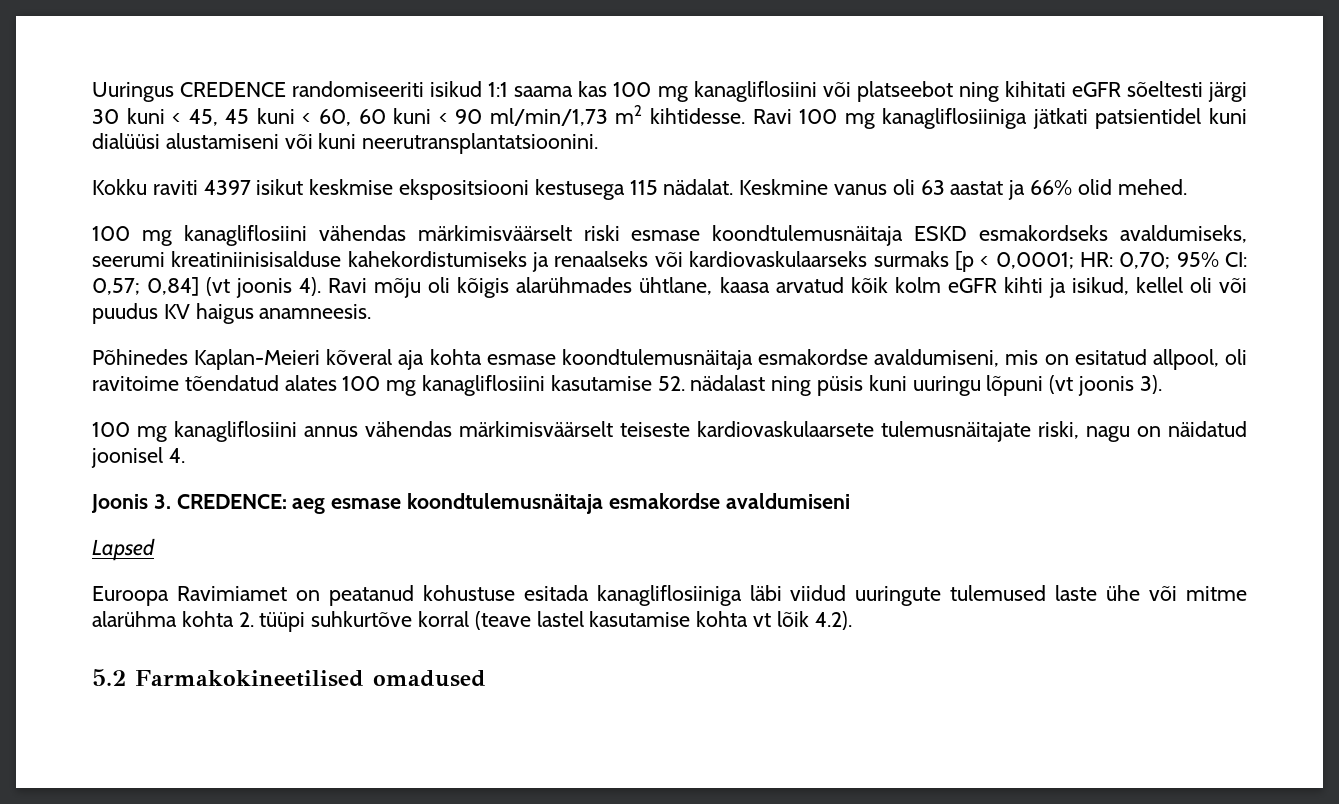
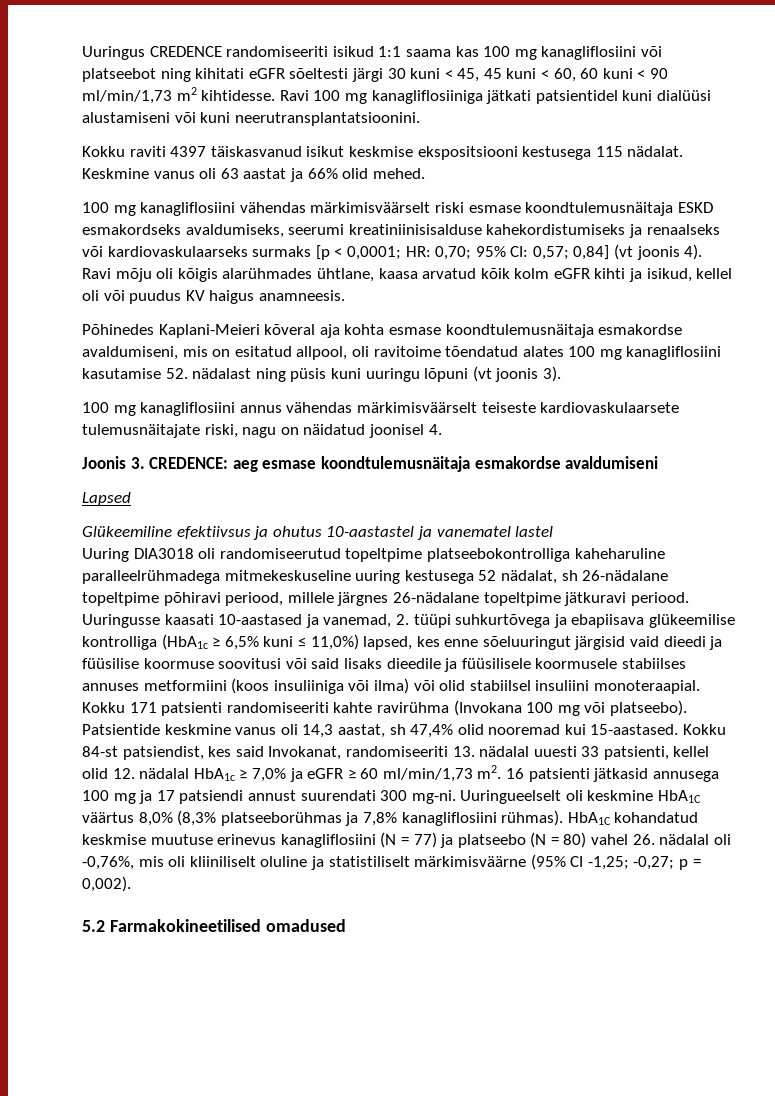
(251, 187) none -> [210,146,302,157] täiskasvanud
[194,349,321,370] Kaplan-Meieri -> [158,324,260,338] Kaplani-Meieri
[92,585,1247,606] [92,611,852,632] Euroopa Ravimiamet on peatanud kohustuse esitada kanagliflosiiniga läbi viidud uuringute tulemused laste ühe või mitme alarühma kohta 2. tüüpi suhkurtõve korral (teave lastel kasutamise kohta vt lõik 4.2). -> [82,526,554,540] [82,548,665,562] [82,570,669,584] [82,592,689,606] [82,614,735,628] [82,634,723,650] [82,658,686,672] [82,678,700,694] [82,700,687,716] [82,724,727,738] [82,746,710,760] [82,765,719,782] [82,790,702,804] [82,810,699,826] [82,832,731,848] [82,854,701,870] [82,876,131,892] Glükeemiline efektiivsus ja ohutus 10-aastastel ja vanematel lastel // Uuring DIA3018 oli randomiseerutud topeltpime platseebokontrolliga kaheharuline paralleelrühmadega mitmekeskuseline uuring kestusega 52 nädalat, sh 26-nädalane topeltpime põhiravi periood, millele järgnes 26-nädalane topeltpime jätkuravi periood. Uuringusse kaasati 10-aastased ja vanemad, 2. tüüpi suhkurtõvega ja ebapiisava glükeemilise kontrolliga (HbA1c ≥ 6,5% kuni ≤ 11,0%) lapsed, kes enne sõeluuringut järgisid vaid dieedi ja füüsilise koormuse soovitusi või said lisaks dieedile ja füüsilisele koormusele stabiilses annuses metformiini (koos insuliiniga või ilma) või olid stabiilsel insuliini monoteraapial. Kokku 171 patsienti randomiseeriti kahte ravirühma (Invokana 100 mg või platseebo). Patsientide keskmine vanus oli 14,3 aastat, sh 47,4% olid nooremad kui 15-aastased. Kokku 84-st patsiendist, kes said Invokanat, randomiseeriti 13. nädalal uuesti 33 patsienti, kellel olid 12. nädalal HbA1c ≥ 7,0% ja eGFR ≥ 60 ml/min/1,73 m2. 16 patsienti jätkasid annusega 100 mg ja 17 patsiendi annust suurendati 300 mg-ni. Uuringueelselt oli keskmine HbA1C väärtus 8,0% (8,3% platseeborühmas ja 7,8% kanagliflosiini rühmas). HbA1C kohandatud keskmise muutuse erinevus kanagliflosiini (N = 77) ja platseebo (N = 80) vahel 26. nädalal oli -0,76%, mis oli kliiniliselt oluline ja statistiliselt märkimisväärne (95% CI -1,25; -0,27; p = 0,002).

